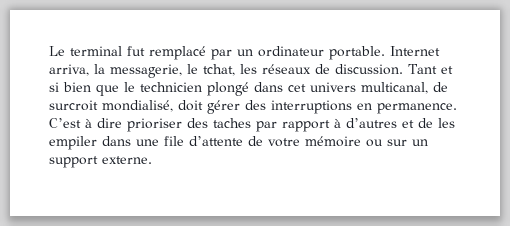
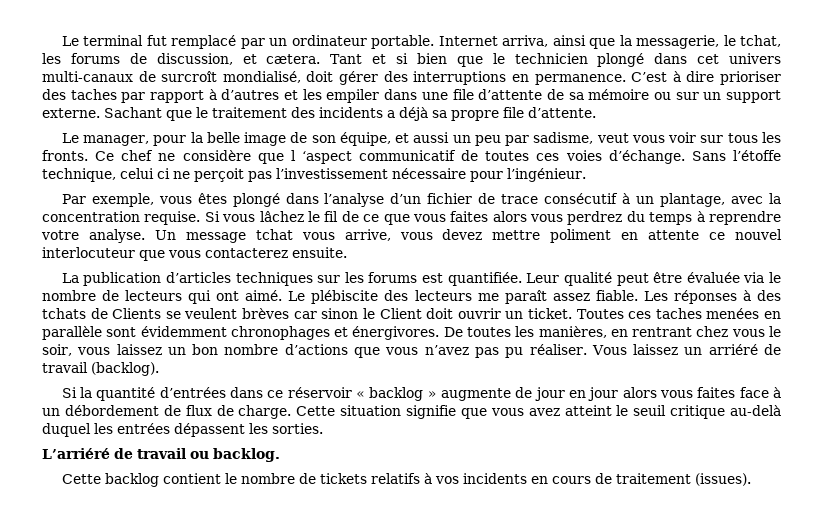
(89, 70) none -> [552,35,616,49] ainsi que
[262,64,403,75] réseaux de discussion. -> [70,53,321,65] forums de discussion, et cætera.
[361,82,448,94] [49,100,98,111] multicanal, de surcroit -> [42,71,218,82] multi-canaux de surcroît
[418,118,433,128] de -> (299, 95) none
[268,138,300,147] votre -> [568,92,584,100] sa
(152, 160) none -> [104,107,596,121] [61,132,781,146] [42,150,781,164] [42,168,586,182] [61,193,781,207] [42,211,782,225] [41,229,783,243] [42,247,347,261] [61,272,782,286] [42,290,781,304] [42,308,781,319] [42,326,782,340] [42,344,781,358] [42,362,159,376] [61,387,782,401] [42,405,781,419] [42,423,323,437] [42,448,280,462] [61,473,751,487] Sachant que le traitement des incidents a déjà sa propre file d’attente. // Le manager, pour la belle image de son équipe, et aussi un peu par sadisme, veut vous voir sur tous les fronts. Ce chef ne considère que l ‘aspect communicatif de toutes ces voies d’échange. Sans l’étoffe technique, celui ci ne perçoit pas l’investissement nécessaire pour l’ingénieur. // Par exemple, vous êtes plongé dans l’analyse d’un fichier de trace consécutif à un plantage, avec la concentration requise. Si vous lâchez le fil de ce que vous faites alors vous perdrez du temps à reprendre votre analyse. Un message tchat vous arrive, vous devez mettre poliment en attente ce nouvel interlocuteur que vous contacterez ensuite. // La publication d’articles techniques sur les forums est quantifiée. Leur qualité peut être évaluée via le nombre de lecteurs qui ont aimé. Le plébiscite des lecteurs me paraît assez fiable. Les réponses à des tchats de Clients se veulent brèves car sinon le Client doit ouvrir un ticket. Toutes ces taches menées en parallèle sont évidemment chronophages et énergivores. De toutes les manières, en rentrant chez vous le soir, vous laissez un bon nombre d’actions que vous n’avez pas pu réaliser. Vous laissez un arriéré de travail (backlog). // Si la quantité d’entrées dans ce réservoir « backlog » augmente de jour en jour alors vous faites face à un débordement de flux de charge. Cette situation signifie que vous avez atteint le seuil critique au-delà duquel les entrées dépassent les sorties. // L’arriéré de travail ou backlog. // Cette backlog contient le nombre de tickets relatifs à vos incidents en cours de traitement (issues).

